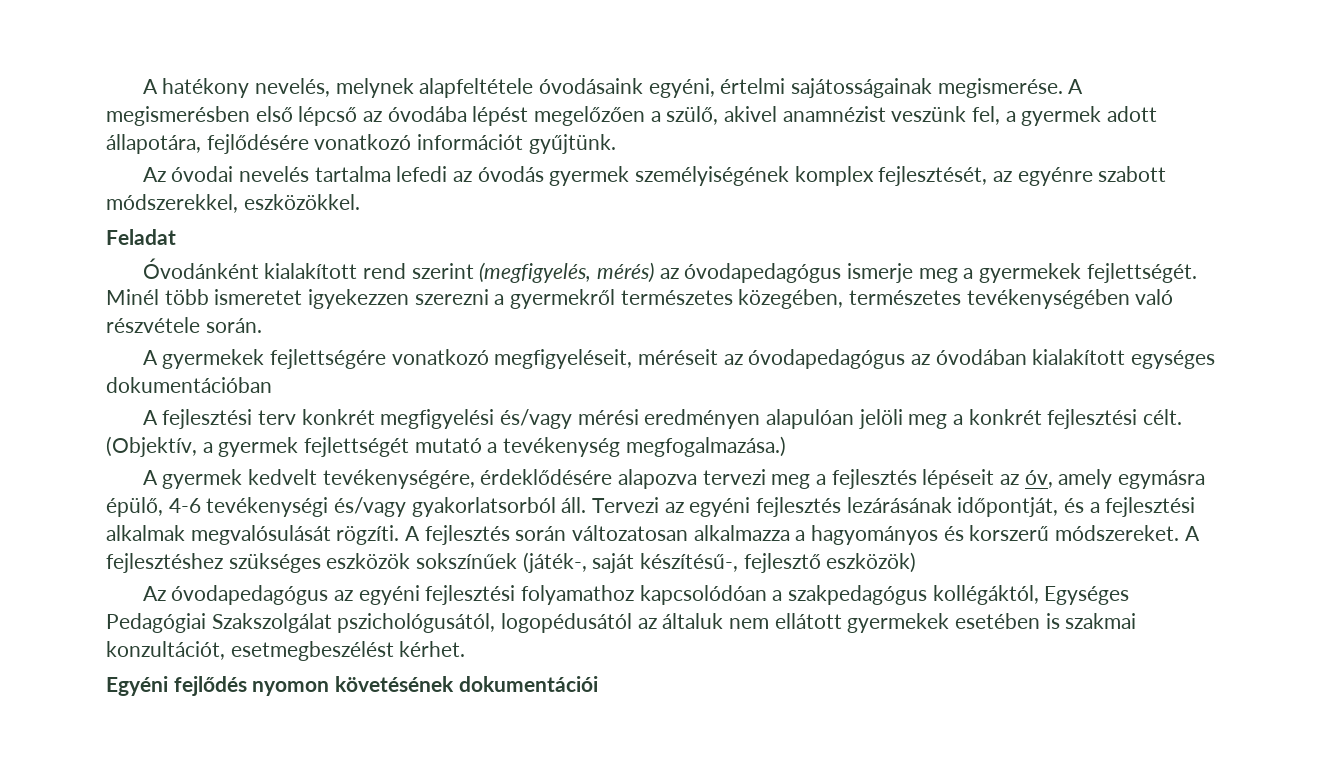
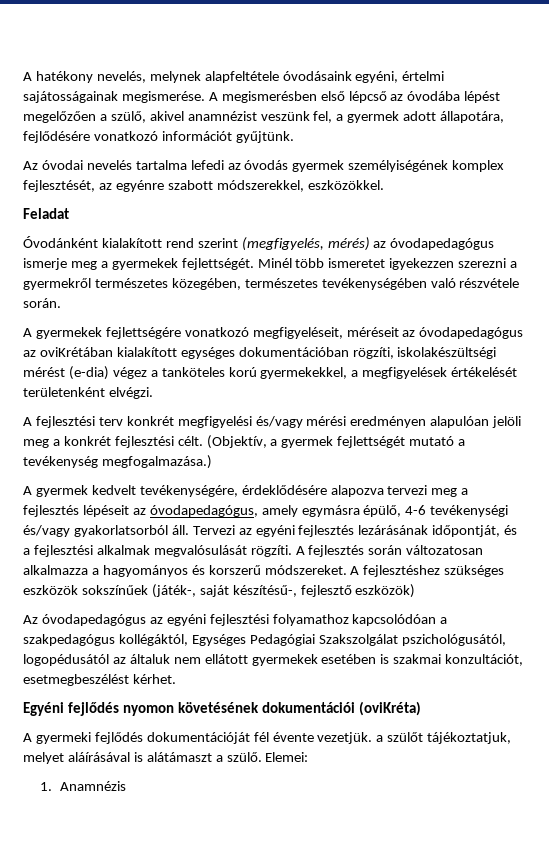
[935,349,1027,365] óvodában -> [39,347,113,357] oviKrétában
(272, 385) none -> [352,347,497,359] [23,366,518,380] [23,387,153,399] rögzíti, iskolakészültségi mérést (e-dia) végez a tanköteles korú gyermekekkel, a megfigyelések értékelését területenként elvégzi.
[1024,470,1053,488] óv, -> [149,505,258,517] óvodapedagógus,
(598, 684) none -> [358,701,421,716] [23,732,512,744] [23,752,309,764] [40,781,126,791] (oviKréta) // A gyermeki fejlődés dokumentációját fél évente vezetjük. a szülőt tájékoztatjuk, melyet aláírásával is alátámaszt a szülő. Elemei: // 1. Anamnézis

